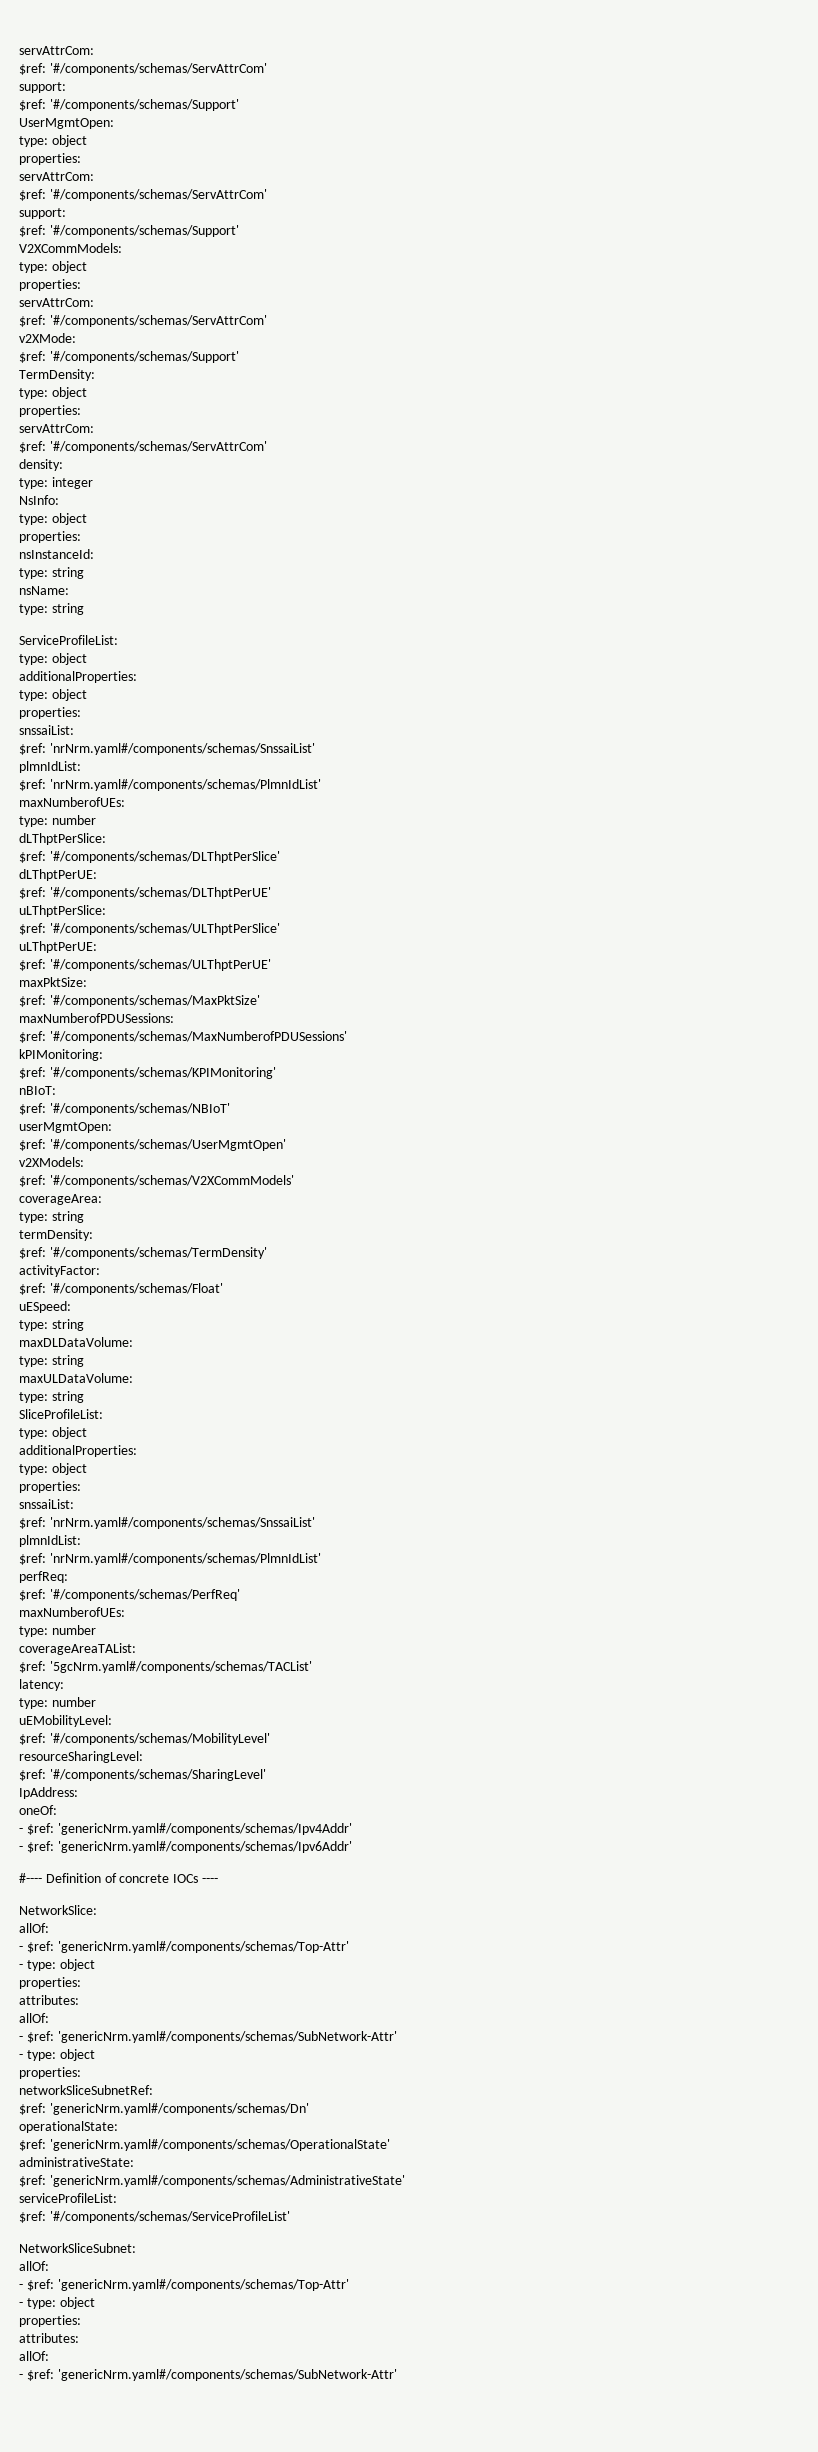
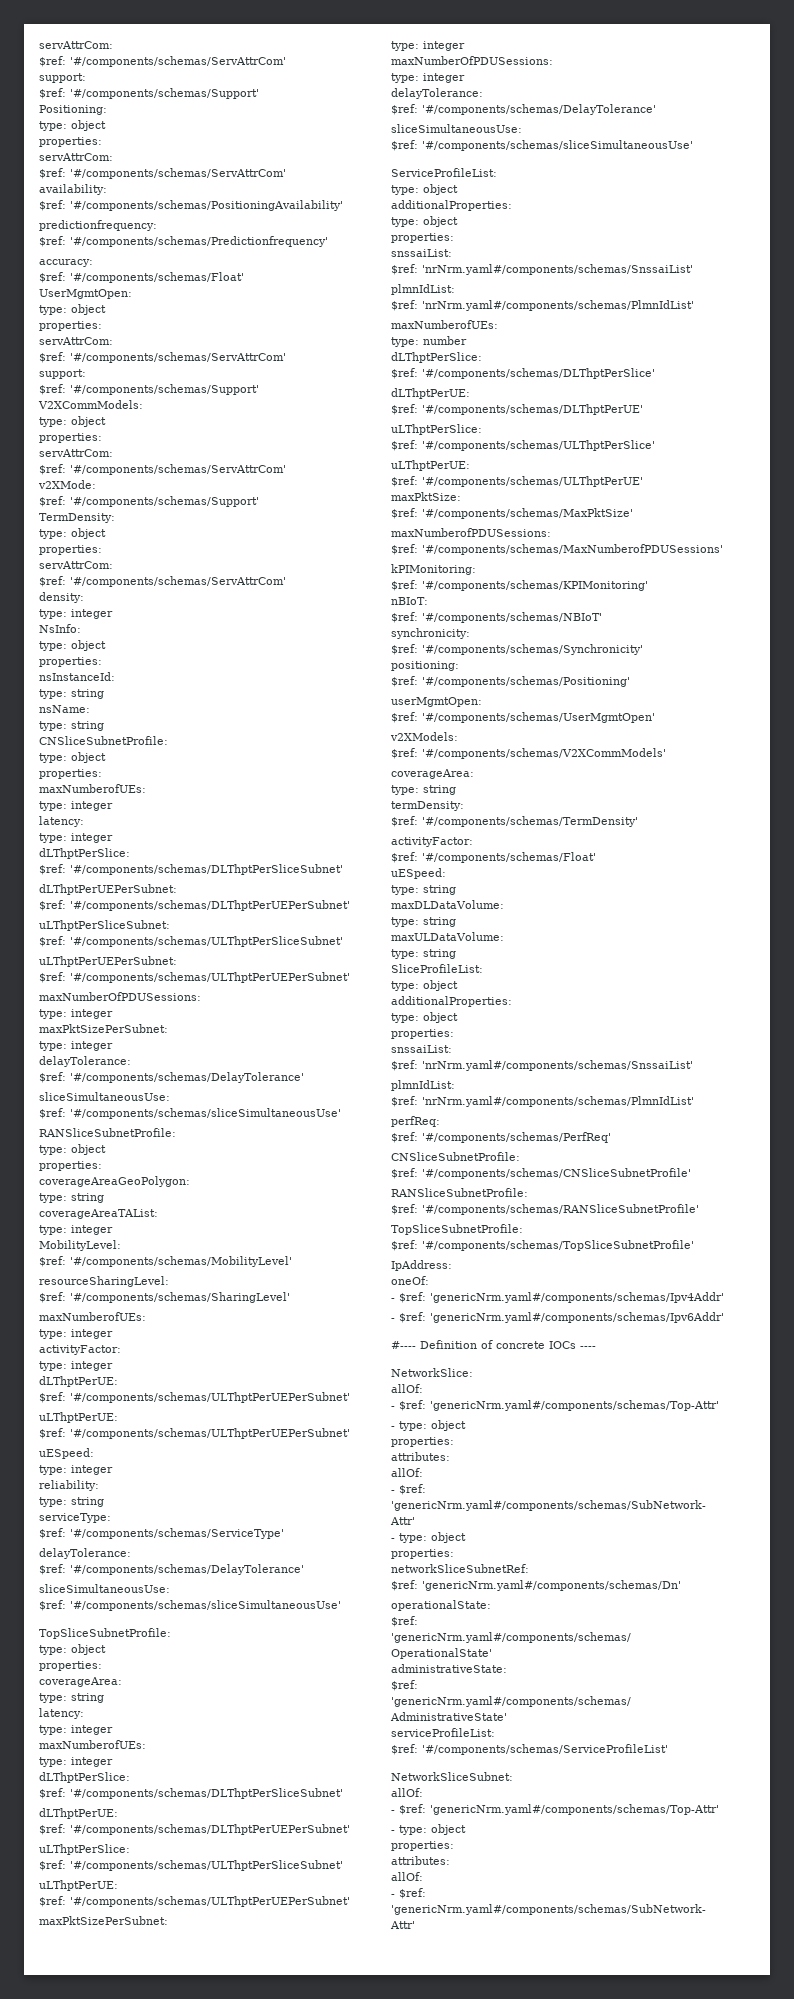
[19,46,94,55] [19,63,267,75] [19,82,66,93] [19,99,239,111] servAttrCom: // $ref: '#/components/schemas/ServAttrCom' // support: // $ref: '#/components/schemas/Support' -> [39,41,113,49] [39,56,286,67] [39,73,86,83] [39,88,259,99] [39,105,107,115] [39,120,106,131] [39,137,102,147] [39,153,113,161] [39,168,286,179] [39,184,107,195] [39,200,343,211] [39,220,157,231] [39,236,328,247] [39,259,93,267] [39,272,244,283] servAttrCom: // $ref: '#/components/schemas/ServAttrCom' // support: // $ref: '#/components/schemas/Support' // Positioning: // type: object // properties: // servAttrCom: // $ref: '#/components/schemas/ServAttrCom' // availability: // $ref: '#/components/schemas/PositioningAvailability' // predictionfrequency: // $ref: '#/components/schemas/Predictionfrequency' // accuracy: // $ref: '#/components/schemas/Float'
(84, 609) none -> [39,736,168,745] [39,752,106,763] [39,769,102,779] [39,784,146,793] [39,801,113,811] [39,816,84,827] [39,833,113,843] [39,848,130,859] [39,864,343,875] [39,884,177,895] [39,900,350,911] [39,920,170,931] [39,936,343,947] [39,956,177,967] [39,972,350,983] [39,992,201,1001] [39,1009,113,1019] [39,1024,168,1033] [39,1041,113,1051] [39,1056,131,1067] [39,1072,304,1083] [39,1092,170,1101] [39,1108,341,1119] [39,1128,176,1137] [39,1144,106,1155] [39,1161,102,1171] [39,1176,190,1187] [39,1193,104,1203] [39,1209,158,1219] [39,1225,113,1235] [39,1240,121,1251] [39,1256,292,1267] [39,1276,169,1287] [39,1292,290,1303] [39,1312,146,1321] [39,1329,113,1339] [39,1345,121,1355] [39,1361,113,1371] [39,1376,118,1387] [39,1392,350,1403] [39,1412,118,1423] [39,1428,350,1439] [39,1448,94,1459] [39,1465,113,1475] [39,1480,99,1491] [39,1497,104,1507] [39,1513,111,1523] [39,1528,284,1539] [39,1548,131,1559] [39,1564,304,1575] [39,1584,170,1593] [39,1600,341,1611] [39,1628,171,1639] [39,1644,106,1655] [39,1661,102,1671] [39,1677,122,1687] [39,1693,104,1703] [39,1708,84,1719] [39,1725,113,1735] [39,1740,146,1749] [39,1757,113,1767] [39,1772,130,1783] [39,1788,343,1799] [39,1808,118,1819] [39,1824,350,1835] [39,1844,130,1855] [39,1860,343,1871] [39,1880,118,1891] [39,1896,350,1907] [39,1916,168,1925] [391,41,465,51] [391,56,553,65] [391,73,465,83] [391,88,483,99] [391,104,656,115] [391,124,522,133] [391,140,693,151] // CNSliceSubnetProfile: // type: object // properties: // maxNumberofUEs: // type: integer // latency: // type: integer // dLThptPerSlice: // $ref: '#/components/schemas/DLThptPerSliceSubnet' // dLThptPerUEPerSubnet: // $ref: '#/components/schemas/DLThptPerUEPerSubnet' // uLThptPerSliceSubnet: // $ref: '#/components/schemas/ULThptPerSliceSubnet' // uLThptPerUEPerSubnet: // $ref: '#/components/schemas/ULThptPerUEPerSubnet' // maxNumberOfPDUSessions: // type: integer // maxPktSizePerSubnet: // type: integer // delayTolerance: // $ref: '#/components/schemas/DelayTolerance' // sliceSimultaneousUse: // $ref: '#/components/schemas/sliceSimultaneousUse' // RANSliceSubnetProfile: // type: object // properties: // coverageAreaGeoPolygon: // type: string // coverageAreaTAList: // type: integer // MobilityLevel: // $ref: '#/components/schemas/MobilityLevel' // resourceSharingLevel: // $ref: '#/components/schemas/SharingLevel' // maxNumberofUEs: // type: integer // activityFactor: // type: integer // dLThptPerUE: // $ref: '#/components/schemas/ULThptPerUEPerSubnet' // uLThptPerUE: // $ref: '#/components/schemas/ULThptPerUEPerSubnet' // uESpeed: // type: integer // reliability: // type: string // serviceType: // $ref: '#/components/schemas/ServiceType' // delayTolerance: // $ref: '#/components/schemas/DelayTolerance' // sliceSimultaneousUse: // $ref: '#/components/schemas/sliceSimultaneousUse' // TopSliceSubnetProfile: // type: object // properties: // coverageArea: // type: string // latency: // type: integer // maxNumberofUEs: // type: integer // dLThptPerSlice: // $ref: '#/components/schemas/DLThptPerSliceSubnet' // dLThptPerUE: // $ref: '#/components/schemas/DLThptPerUEPerSubnet' // uLThptPerSlice: // $ref: '#/components/schemas/ULThptPerSliceSubnet' // uLThptPerUE: // $ref: '#/components/schemas/ULThptPerUEPerSubnet' // maxPktSizePerSubnet: // type: integer // maxNumberOfPDUSessions: // type: integer // delayTolerance: // $ref: '#/components/schemas/DelayTolerance' // sliceSimultaneousUse: // $ref: '#/components/schemas/sliceSimultaneousUse'
(230, 1109) none -> [391,628,470,639] [391,644,643,655] [391,661,459,671] [391,676,630,687] // synchronicity: // $ref: '#/components/schemas/Synchronicity' // positioning: // $ref: '#/components/schemas/Positioning'
[19,1607,125,1617] [19,1625,96,1637] [19,1643,136,1655] [19,1661,312,1673] [19,1679,64,1691] [19,1697,96,1709] [19,1715,112,1727] [19,1733,270,1745] [19,1751,143,1763] [19,1769,266,1781] maxNumberofUEs: // type: number // coverageAreaTAList: // $ref: '5gcNrm.yaml#/components/schemas/TACList' // latency: // type: number // uEMobilityLevel: // $ref: '#/components/schemas/MobilityLevel' // resourceSharingLevel: // $ref: '#/components/schemas/SharingLevel' -> [391,1152,520,1161] [391,1168,691,1179] [391,1188,528,1197] [391,1204,699,1215] [391,1224,523,1235] [391,1240,694,1251] CNSliceSubnetProfile: // $ref: '#/components/schemas/CNSliceSubnetProfile' // RANSliceSubnetProfile: // $ref: '#/components/schemas/RANSliceSubnetProfile' // TopSliceSubnetProfile: // $ref: '#/components/schemas/TopSliceSubnetProfile'

